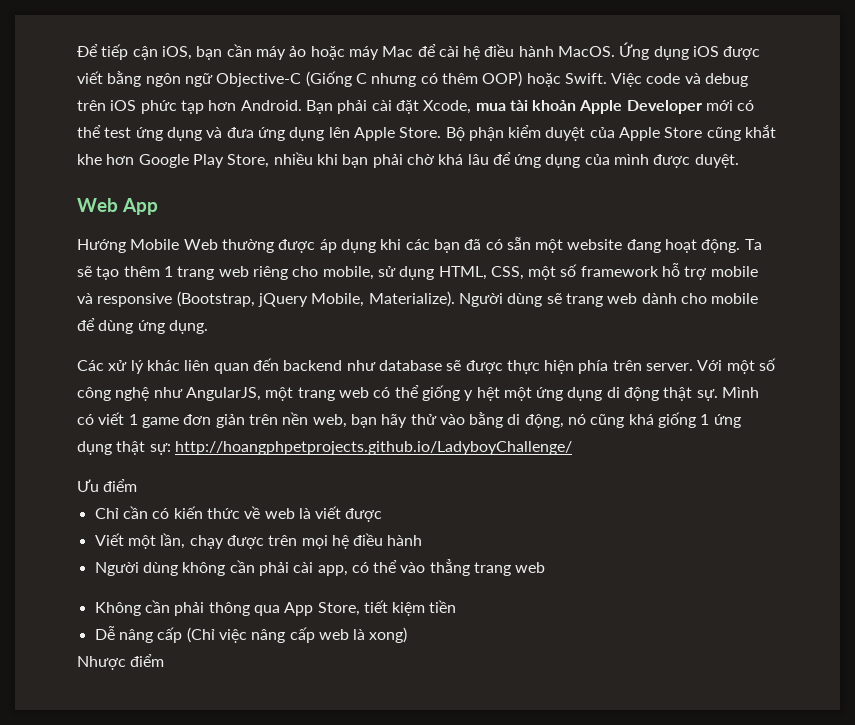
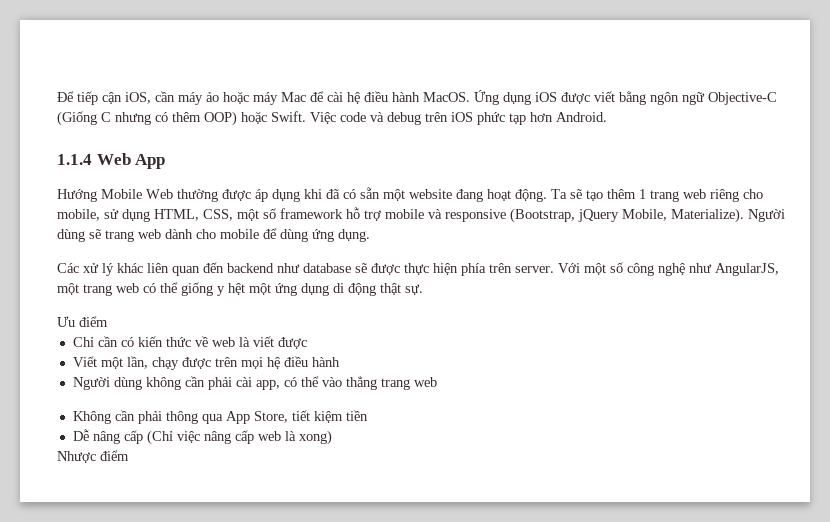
[196,46,223,60] bạn -> (151, 98) none
[305,100,755,114] [77,125,777,141] [77,152,739,168] Bạn phải cài đặt Xcode, mua tài khoản Apple Developer mới có thể test ứng dụng và đưa ứng dụng lên Apple Store. Bộ phận kiểm duyệt của Apple Store cũng khắt khe hơn Google Play Store, nhiều khi bạn phải chờ khá lâu để ứng dụng của mình được duyệt. // -> [57,154,92,165] // 1.1.4
[405,239,460,253] các bạn -> (322, 194) none
[722,387,760,398] [77,412,741,428] [77,441,572,455] Mình có viết 1 game đơn giản trên nền web, bạn hãy thử vào bằng di động, nó cũng khá giống 1 ứng dụng thật sự: http://hoangphpetprojects.github.io/LadyboyChallenge/ -> (423, 289) none

